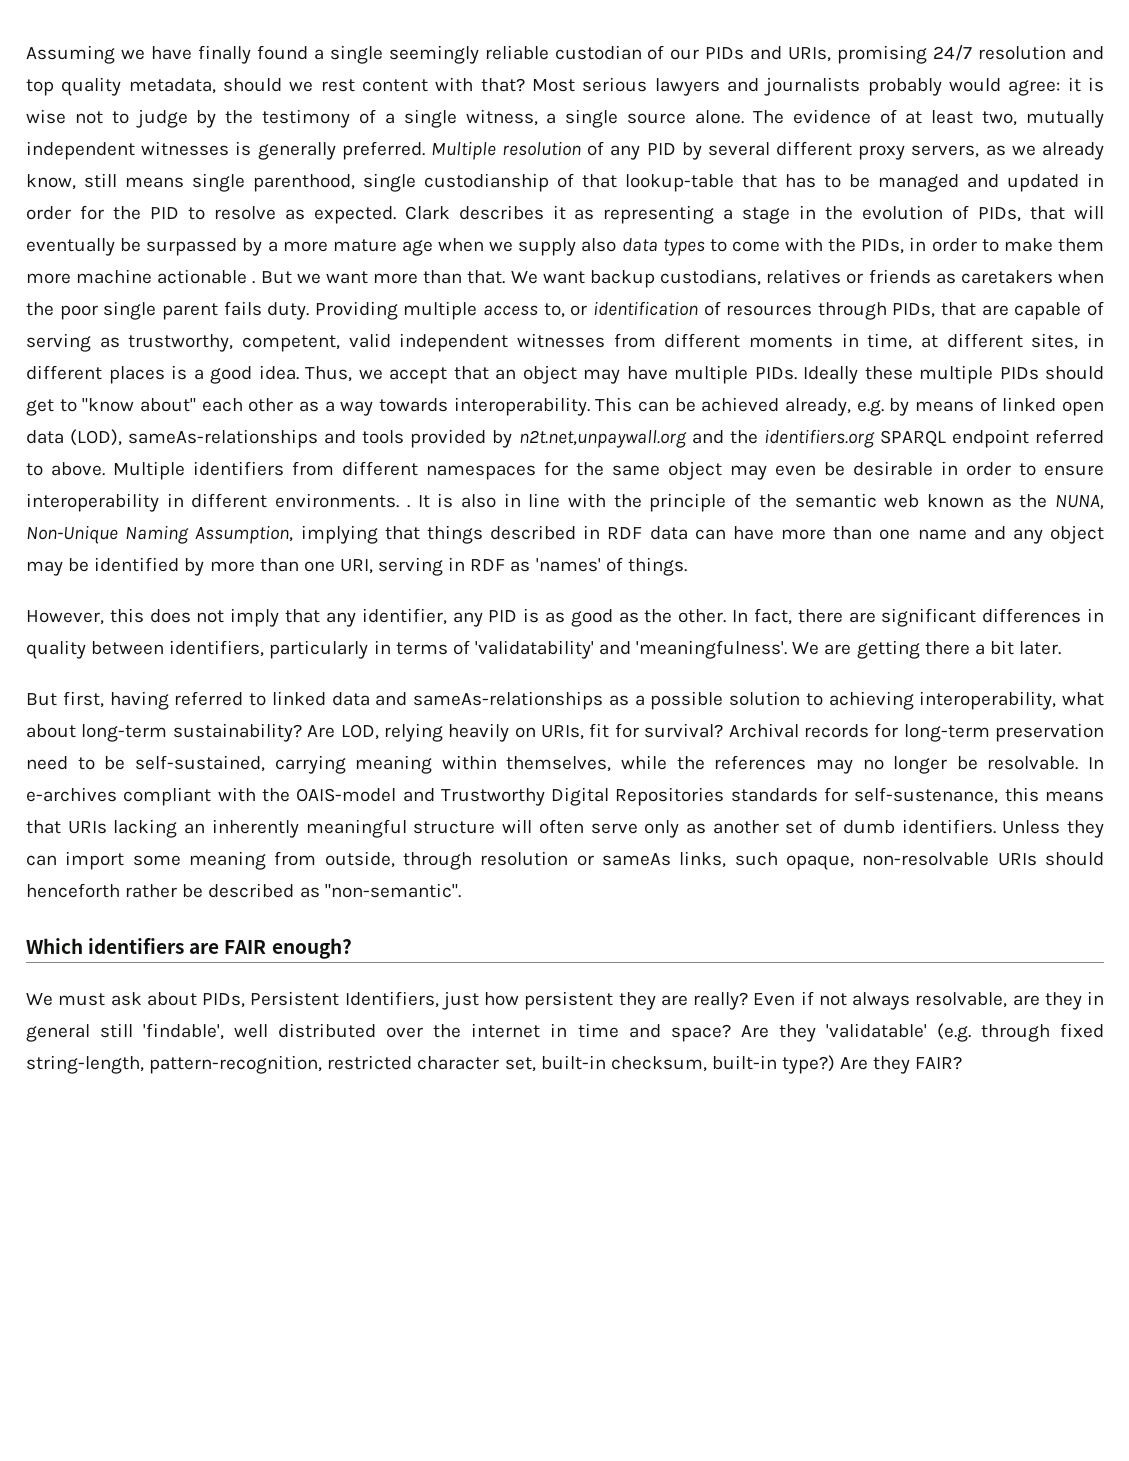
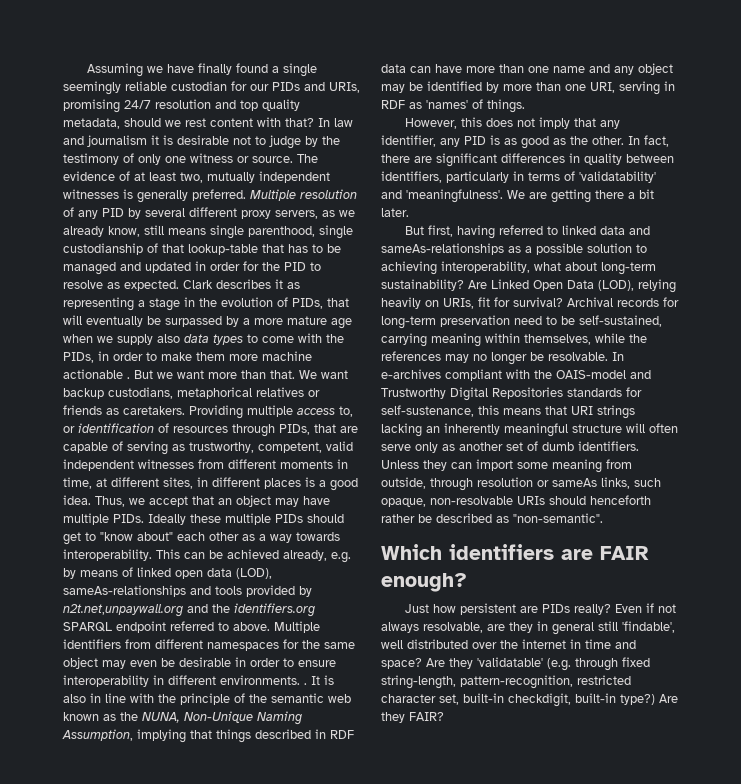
[647,45,665,60] of -> [231,81,247,91] for
[531,77,1061,96] Most serious lawyers and journalists probably would agree: -> [318,118,353,127] [63,135,147,147] In law and journalism
[26,109,66,124] wise -> [177,135,229,145] desirable
[384,109,744,128] a single witness, a single source alone. -> [138,153,293,165] only one witness or source.
(762, 277) none -> [177,387,252,399] metaphorical
[960,270,1104,284] [26,301,310,320] caretakers when the poor single parent fails duty. -> [123,406,185,415] caretakers.
[340,724,379,740] LOD, -> [491,279,634,291] Linked Open Data (LOD),
[67,821,107,834] URIs -> [571,405,635,419] URI strings
[26,991,688,1010] We must ask about PIDs, Persistent Identifiers, just how persistent they are -> [404,603,570,615] Just how persistent are PIDs
[610,1056,707,1072] checksum, -> [508,693,571,707] checkdigit,

